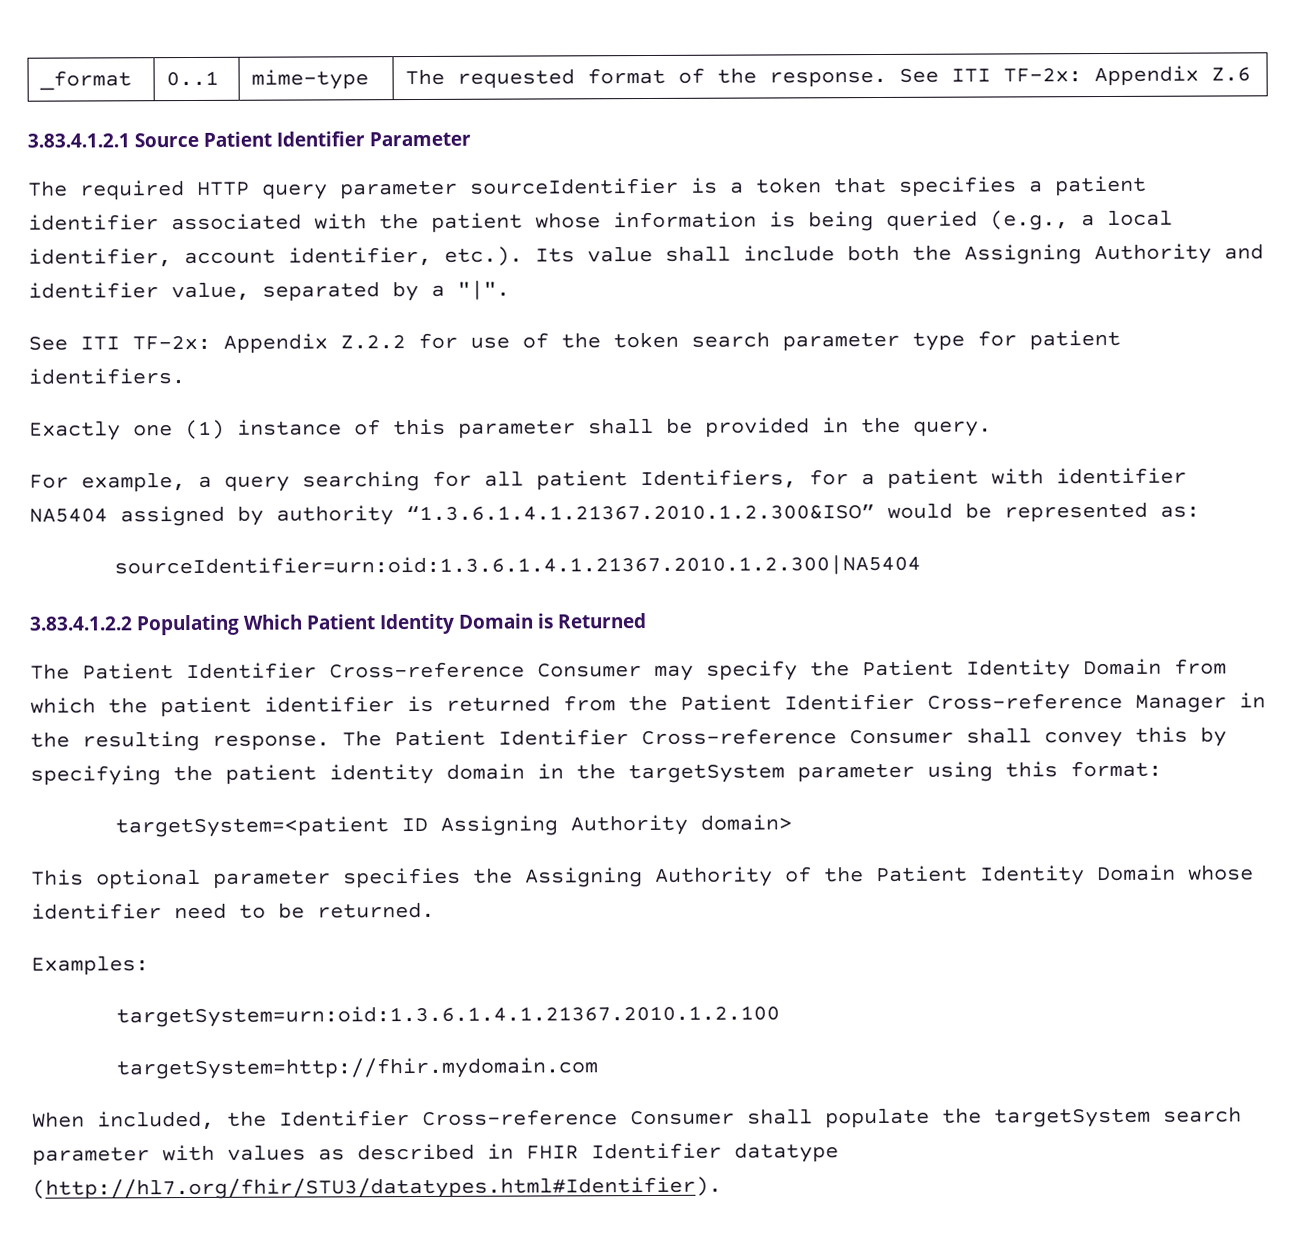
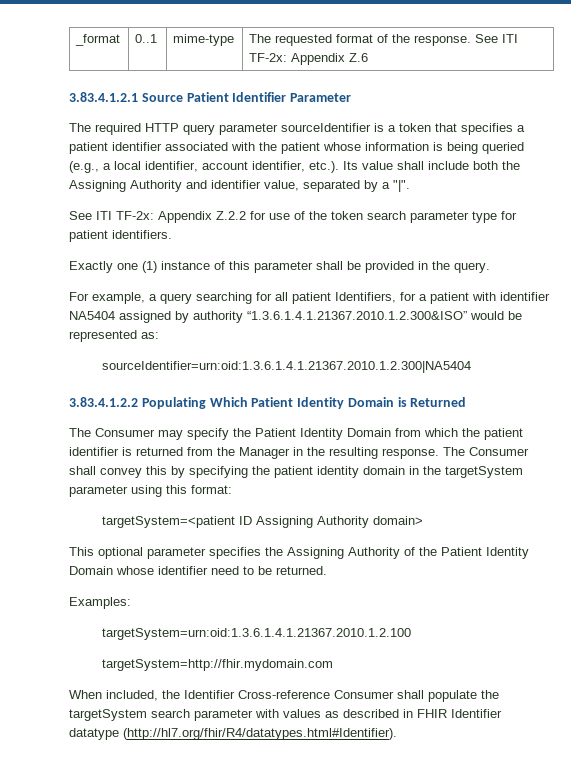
[82,661,525,680] Patient Identifier Cross-reference -> (91, 432) none
[680,692,1123,711] Patient Identifier Cross-reference -> (235, 451) none
[394,728,837,747] Patient Identifier Cross-reference -> (465, 451) none
[32,1176,722,1200] (http://hl7.org/fhir/STU3/datatypes.html#Identifier). -> [123,728,397,740] (http://hl7.org/fhir/R4/datatypes.html#Identifier).

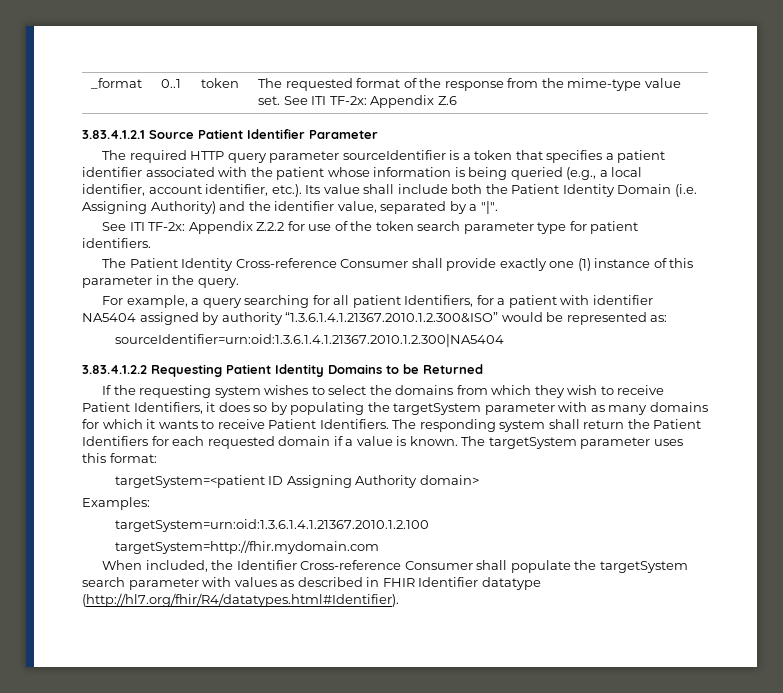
[173,34,235,46] mime-type -> [201,78,240,88] token
[414,35,472,46] response. -> [444,78,681,91] [258,96,281,105] response from the mime-type value set.
[69,180,207,192] Assigning Authority and -> [511,184,697,197] [82,201,271,214] Patient Identity Domain (i.e. Assigning Authority) and the
[69,261,113,273] Exactly -> [102,258,547,271] The Patient Identity Cross-reference Consumer shall provide exactly
[316,261,414,273] shall be provided -> (152, 282) none
[141,397,467,409] [69,428,523,440] [69,447,529,459] [69,466,523,478] [69,485,162,497] Populating Which Patient Identity Domain is Returned // The Consumer may specify the Patient Identity Domain from which the patient identifier is returned from the Manager in the resulting response. The Consumer shall convey this by specifying the patient identity domain in the targetSystem parameter using -> [151,364,483,377] [102,385,665,398] [82,402,708,415] [82,419,702,432] [82,436,683,449] Requesting Patient Identity Domains to be Returned // If the requesting system wishes to select the domains from which they wish to receive Patient Identifiers, it does so by populating the targetSystem parameter with as many domains for which it wants to receive Patient Identifiers. The responding system shall return the Patient Identifiers for each requested domain if a value is known. The targetSystem parameter uses
[69,547,529,559] [69,566,327,575] // This optional parameter specifies the Assigning Authority of the Patient Identity Domain whose identifier need to be returned. -> (479, 480) none

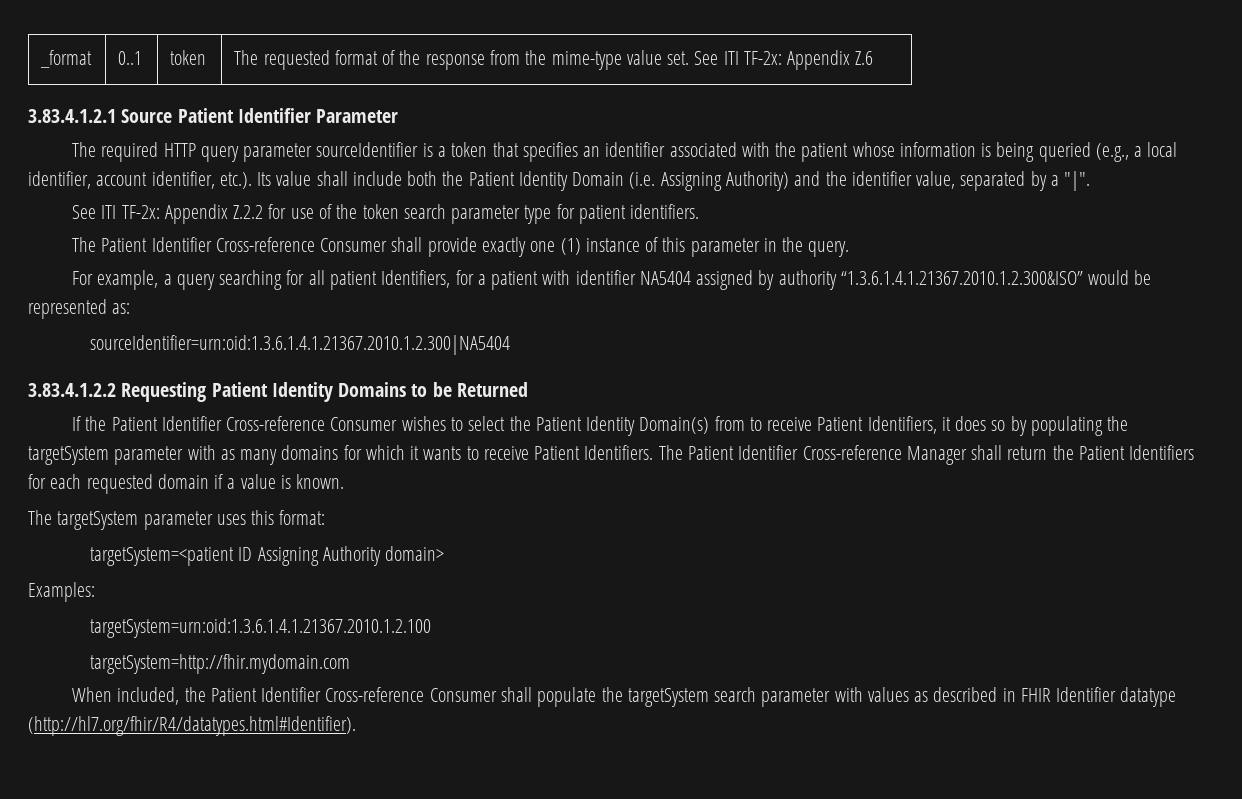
[605,150,666,163] a patient -> [583,146,601,157] an
[181,258,234,271] Identity -> [151,237,212,252] Identifier
[139,385,598,398] requesting system wishes to select the domains from which they wish -> [111,416,745,436] Patient Identifier Cross-reference Consumer wishes to select the Patient Identity Domain(s) from
[419,419,546,432] responding system -> [687,445,967,465] Patient Identifier Cross-reference Manager
(458, 441) none -> (345, 481) //
(234, 565) none -> [210,688,257,702] Patient

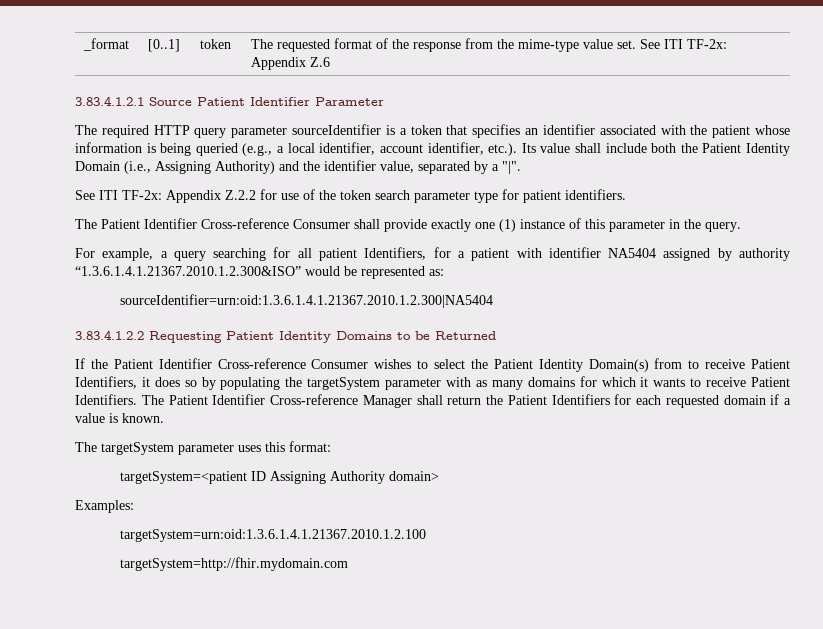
[118,51,143,65] 0..1 -> [148,39,181,52] [0..1]
[629,172,656,189] (i.e. -> [124,161,151,174] (i.e.,
[72,687,1177,707] [28,716,356,736] // When included, the Patient Identifier Cross-reference Consumer shall populate the targetSystem search parameter with values as described in FHIR Identifier datatype (http://hl7.org/fhir/R4/datatypes.html#Identifier). -> (348, 564) none

